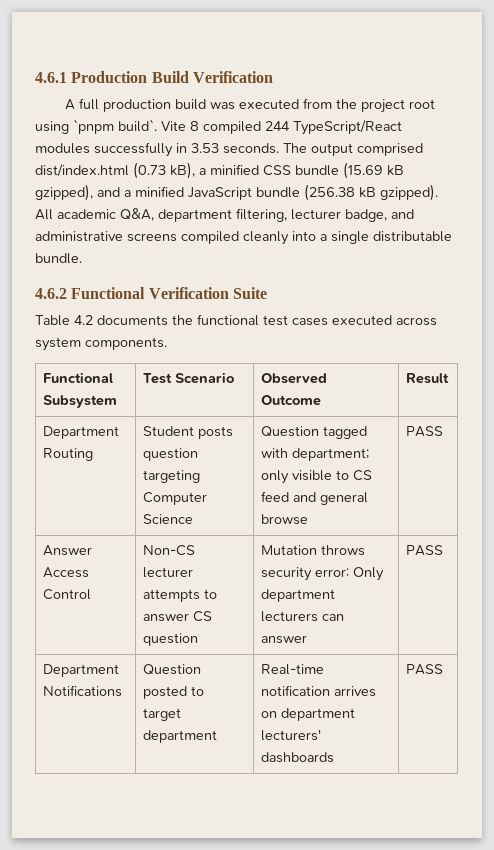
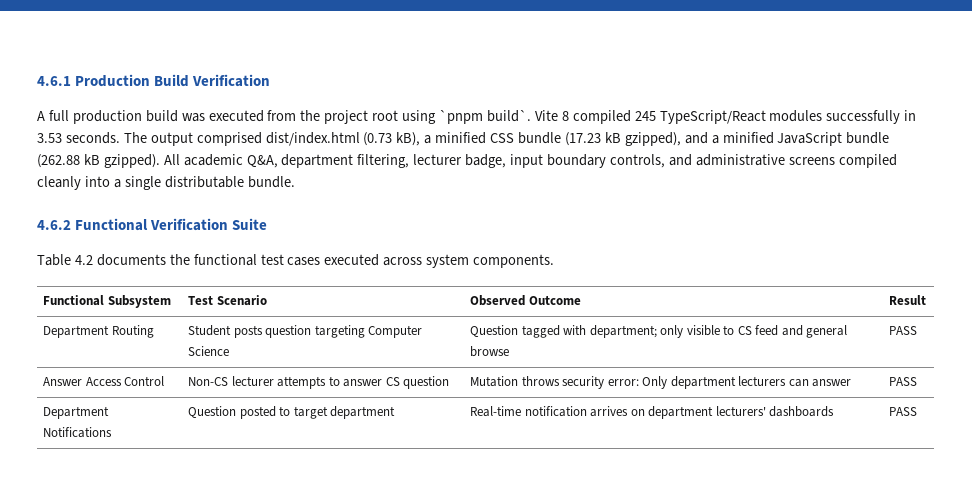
[265,121,290,131] 244 -> [634,111,656,121] 245
[343,162,383,179] (15.69 -> [564,132,601,146] (17.23
[304,184,355,201] (256.38 -> [37,154,80,168] (262.88
(387, 215) none -> [510,154,665,168] input boundary controls,

